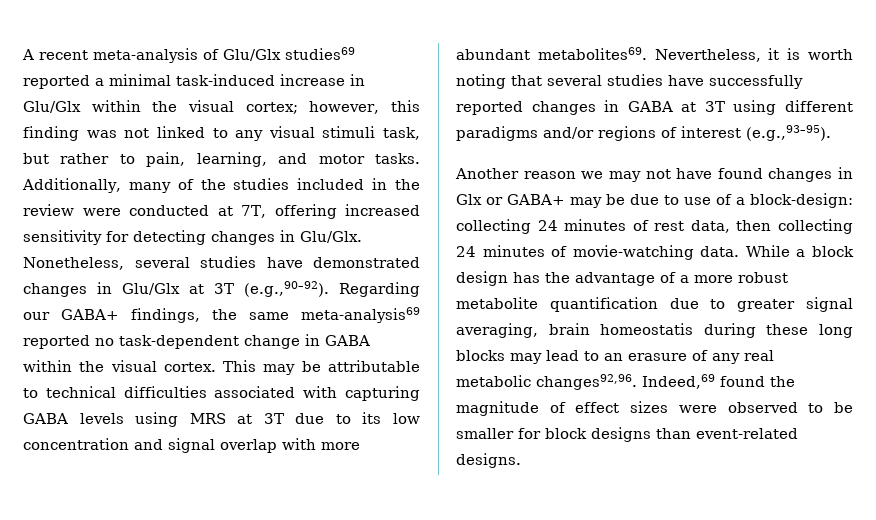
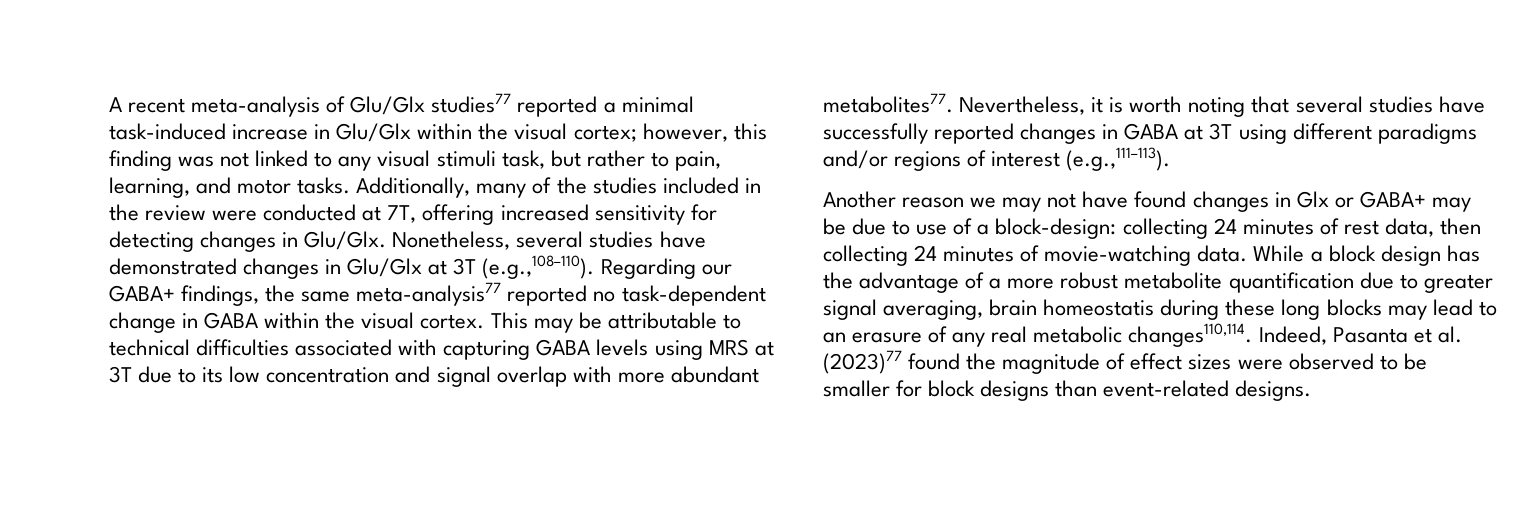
[285,47,355,60] studies69 -> [431,93,512,113] studies77
[244,281,329,297] (e.g.,90–92). -> [482,255,595,279] (e.g.,108–110).
[301,307,420,323] meta-analysis69 -> [356,282,502,306] meta-analysis77
[537,47,647,60] metabolites69. -> [823,93,953,113] metabolites77.
[746,125,831,141] (e.g.,93–95). -> [1066,147,1171,171] (e.g.,111–113).
[536,374,715,390] changes92,96. Indeed,69 -> [1128,323,1462,347] [823,350,902,374] changes110,114. Indeed, Pasanta et al. (2023)77

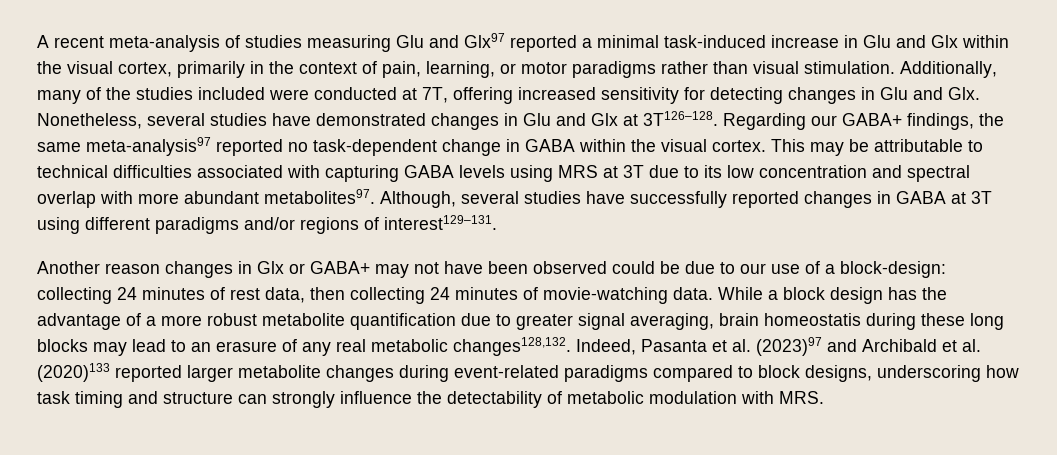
[350,93,512,115] Glu/Glx studies77 -> [245,33,505,52] studies measuring Glu and Glx97
[336,123,767,142] [109,150,721,171] [109,177,351,198] Glu/Glx within the visual cortex; however, this finding was not linked to any visual stimuli task, but rather to pain, learning, and motor tasks. -> [863,35,1009,48] [37,61,895,78] Glu and Glx within the visual cortex, primarily in the context of pain, learning, or motor paradigms rather than visual stimulation.
[744,178,761,193] [109,204,207,221] in the review -> (265, 93) none
[304,231,387,250] Glu/Glx. -> [880,87,980,100] Glu and Glx.
[347,255,595,279] Glu/Glx at 3T (e.g.,108–110). -> [523,111,718,126] Glu and Glx at 3T126–128.
[356,282,502,306] meta-analysis77 -> [86,137,211,156] meta-analysis97
[436,366,491,387] signal -> [907,165,970,182] spectral
[823,93,1290,117] metabolites77. Nevertheless, it is worth noting that -> [264,189,456,208] metabolites97. Although,
[991,147,1171,171] interest (e.g.,111–113). -> [384,215,497,230] interest129–131.
[970,191,1187,212] we may not have found -> (160, 268) none
(1471, 204) none -> [414,261,655,274] not have been observed could
(911, 227) none -> [740,263,766,274] our
[1128,323,1253,347] changes110,114. -> [453,337,571,356] changes128,132.
[823,350,1427,374] [823,380,1312,401] (2023)77 found the magnitude of effect sizes were observed to be smaller for block designs than event-related designs. -> [756,337,981,356] [37,363,1019,382] [37,391,824,408] (2023)97 and Archibald et al. (2020)133 reported larger metabolite changes during event-related paradigms compared to block designs, underscoring how task timing and structure can strongly influence the detectability of metabolic modulation with MRS.

